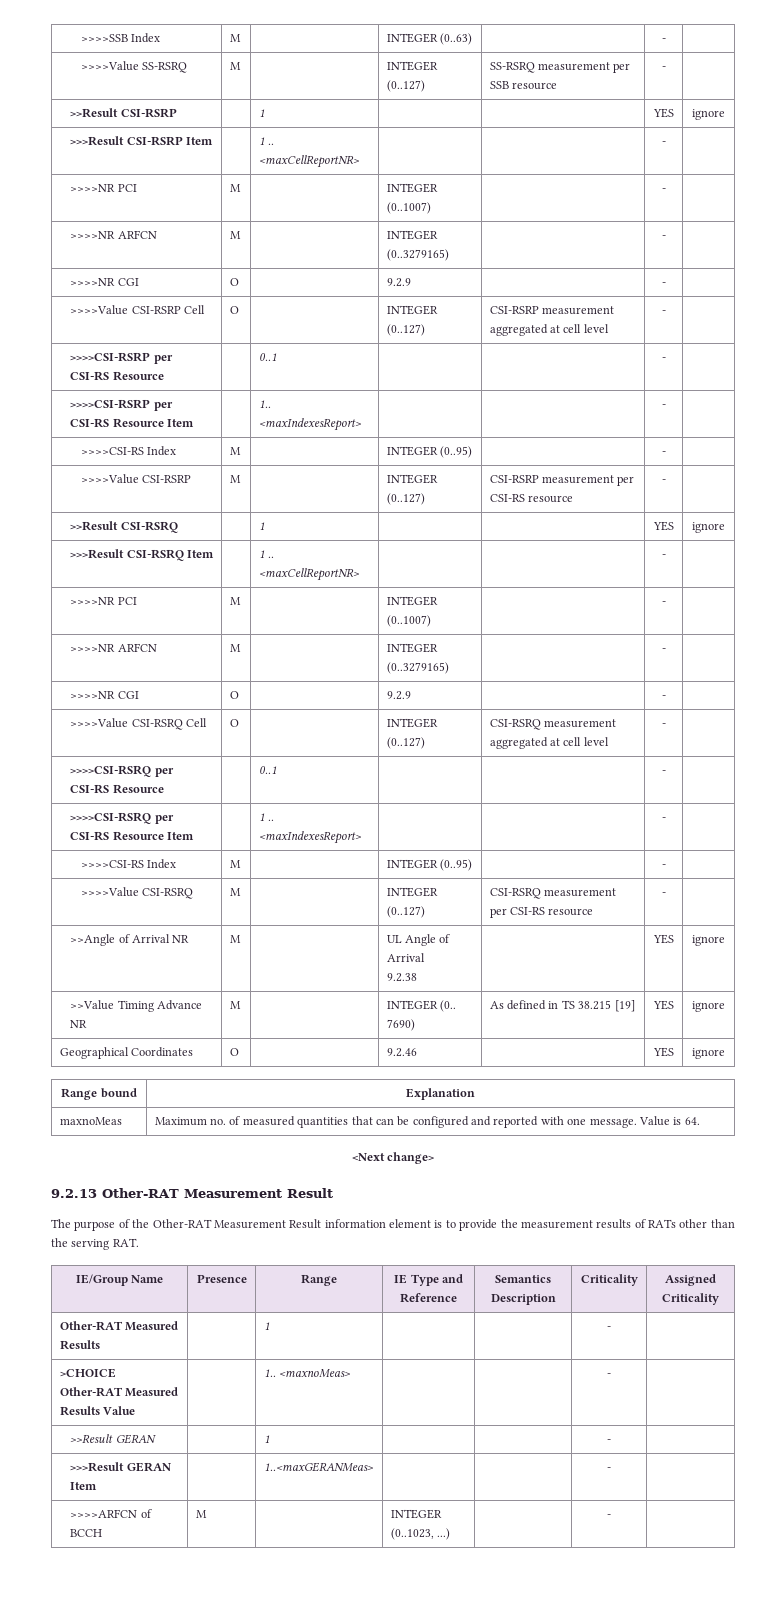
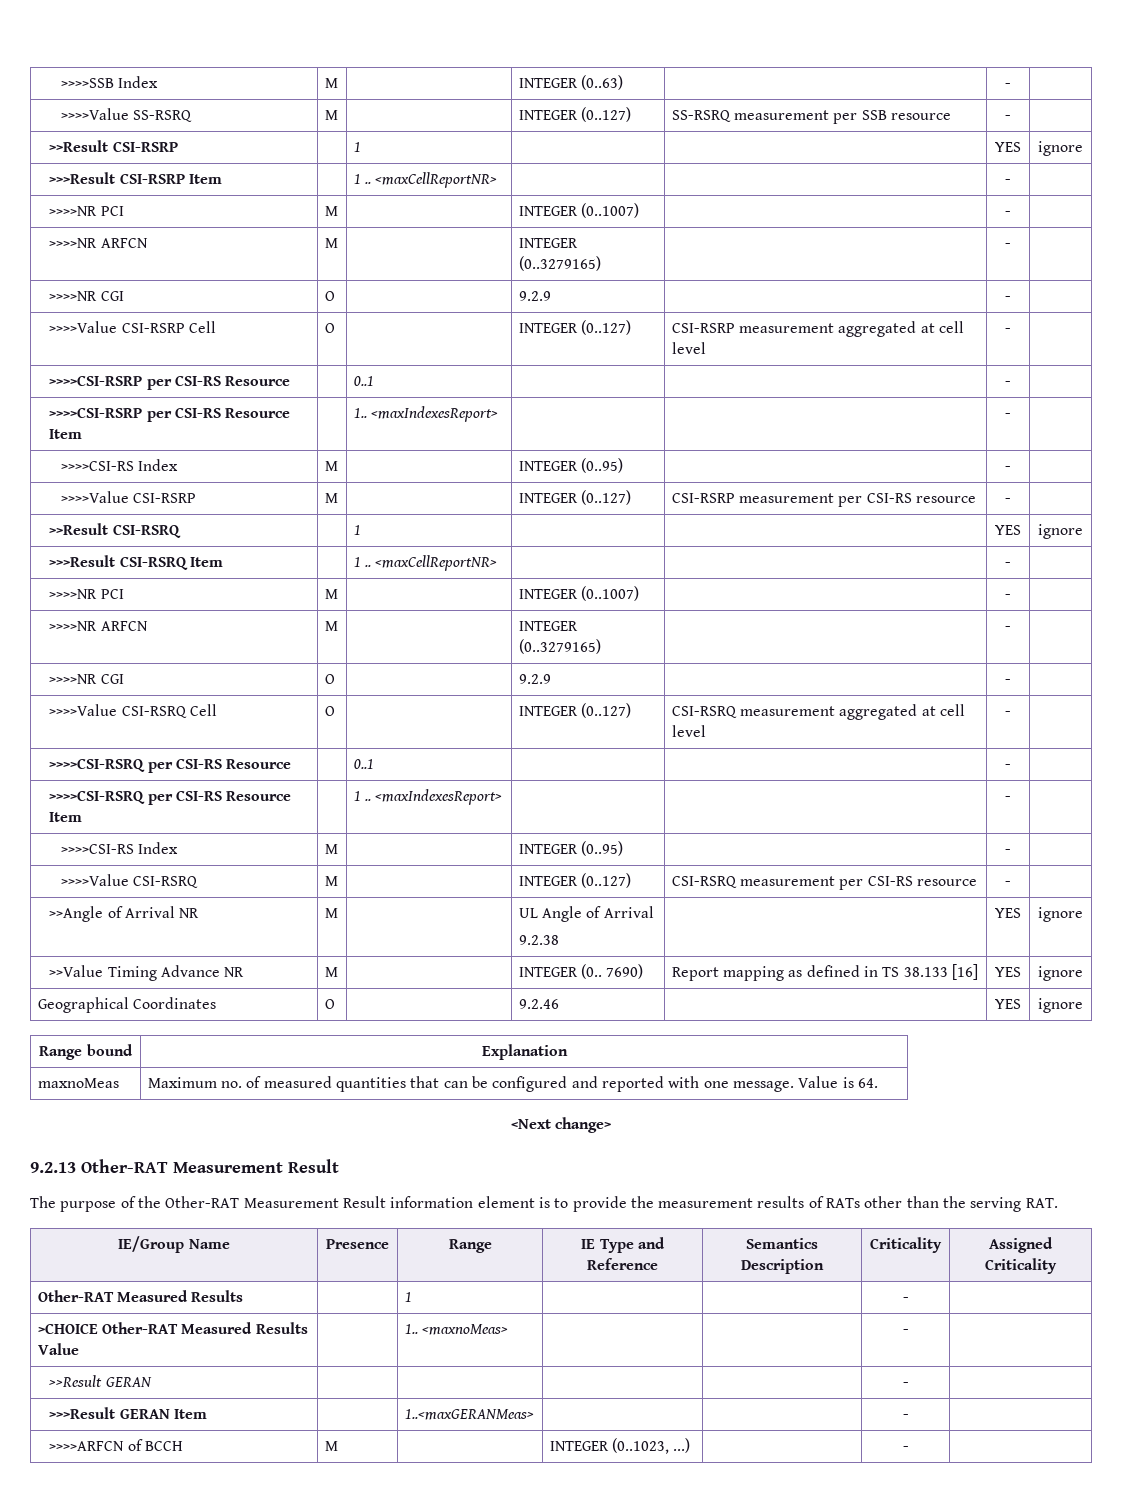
[489,1001,504,1009] As -> [671,966,803,981] Report mapping as
[578,1000,635,1012] 38.215 [19] -> [903,964,979,980] 38.133 [16]
[263,1435,270,1443] 1 -> (152, 1382) none

